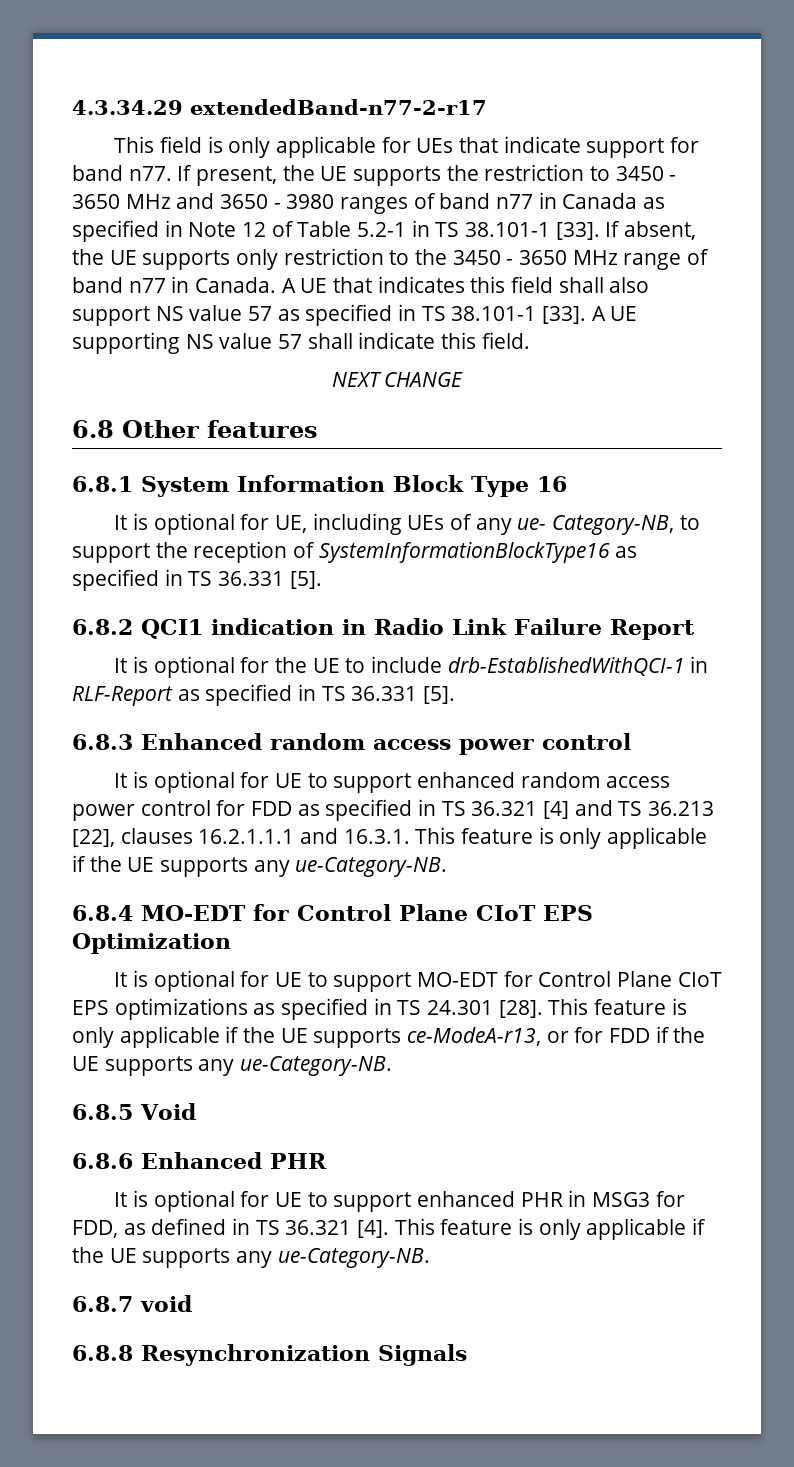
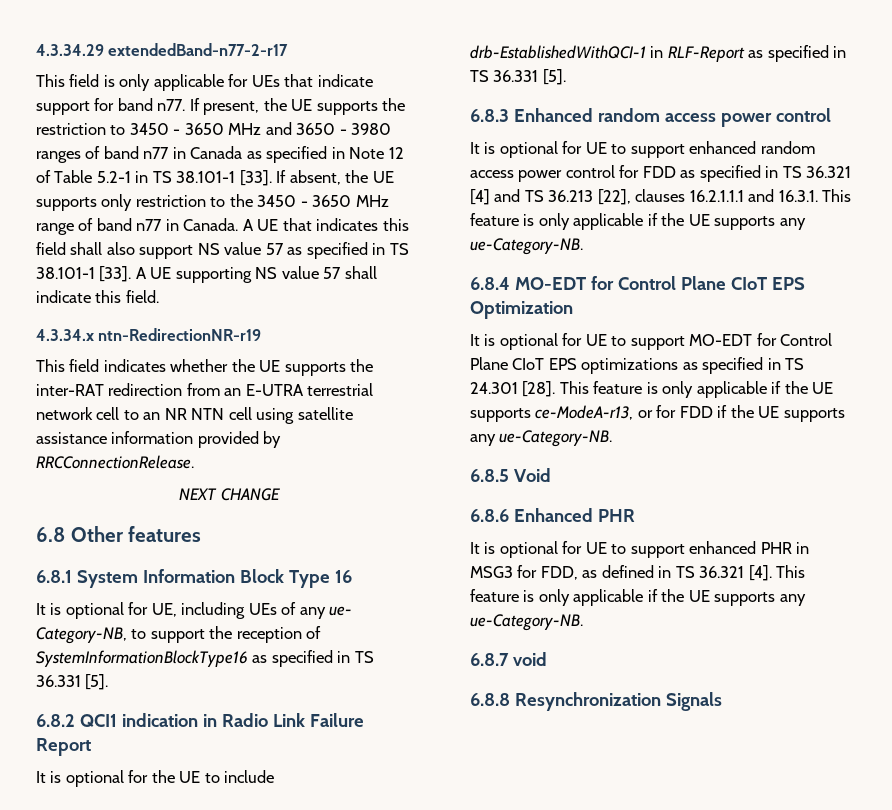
(530, 340) none -> [36,328,262,341] [36,359,374,376] [36,383,374,396] [36,407,353,424] [36,431,282,448] [36,455,194,469] // 4.3.34.x ntn-RedirectionNR-r19 // This field indicates whether the UE supports the inter-RAT redirection from an E-UTRA terrestrial network cell to an NR NTN cell using satellite assistance information provided by RRCConnectionRelease.

